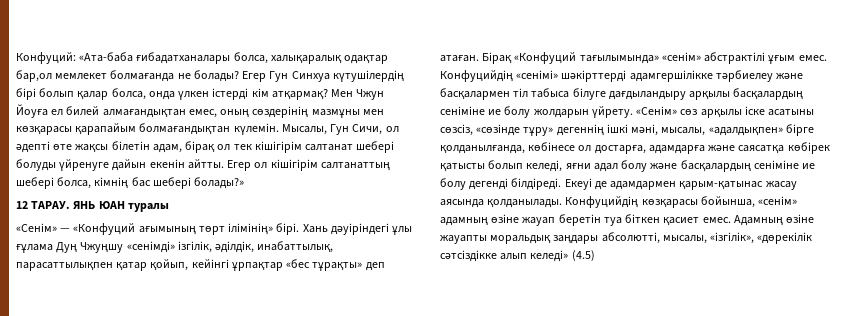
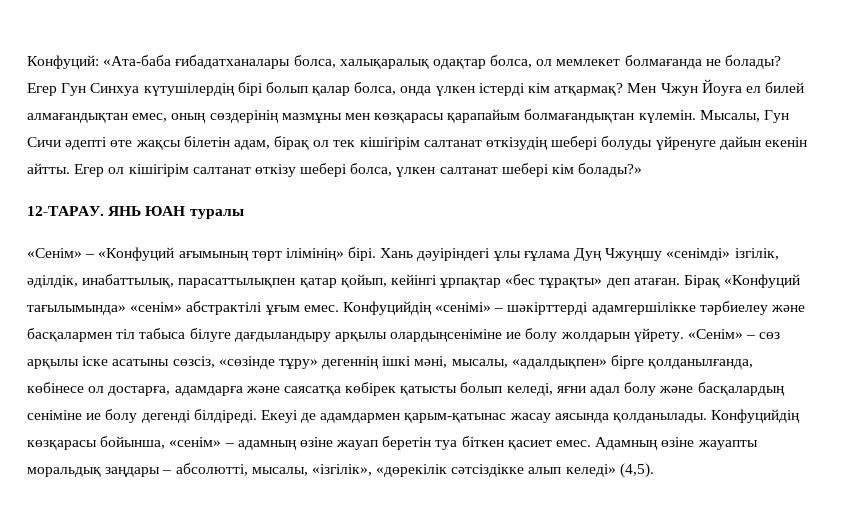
[16,70,52,82] бар,ол -> [490,55,553,68] болса, ол
[352,124,399,135] Сичи, ол -> [27,137,61,147] Сичи
(354, 147) none -> [486,137,549,150] өткізудің
[320,162,390,171] [16,177,191,189] салтанаттың шебері болса, кімнің бас шебері -> [192,163,575,177] салтанат өткізу шебері болса, үлкен салтанат шебері кім
[16,201,71,209] 12 ТАРАУ. -> [27,206,104,216] 12-ТАРАУ.
[60,228,71,232] — -> [85,254,95,258] –
(559, 74) none -> [494,308,504,312] –
[733,88,804,100] [440,106,485,115] басқалардың сеніміне -> [390,329,503,342] олардыңсеніміне
(678, 110) none -> [746,335,756,339] –
(798, 200) none -> [224,443,234,447] –
(599, 239) none -> [162,470,172,474] –
[571,250,595,261] (4.5) -> [619,463,654,478] (4,5).

